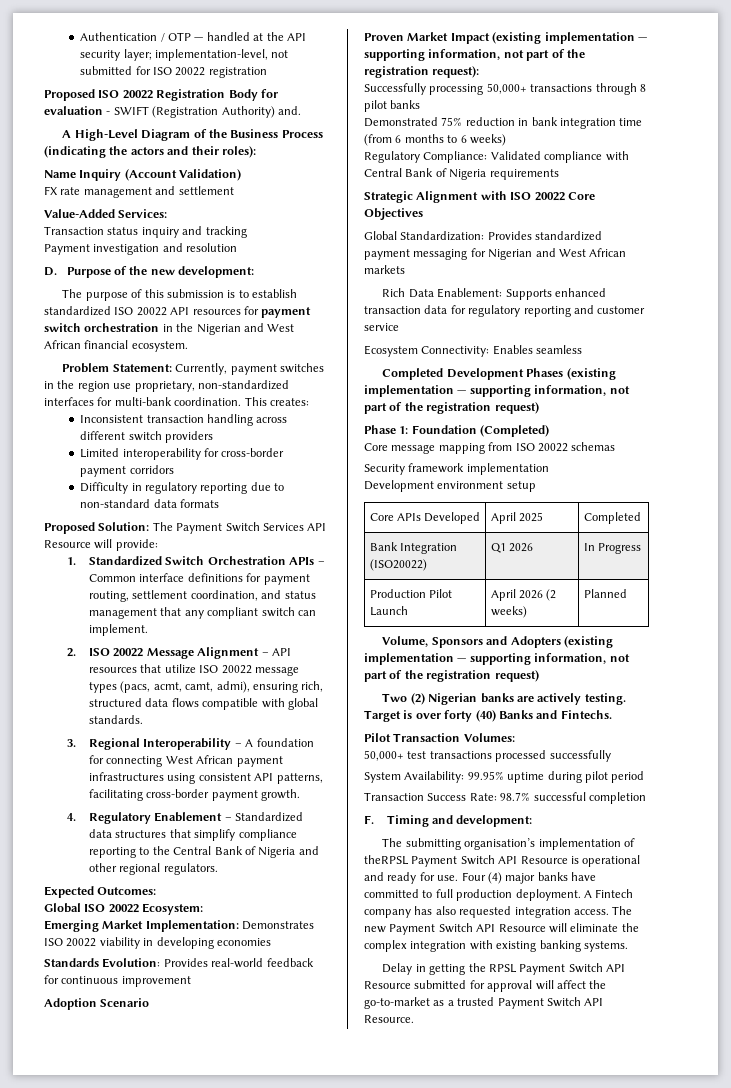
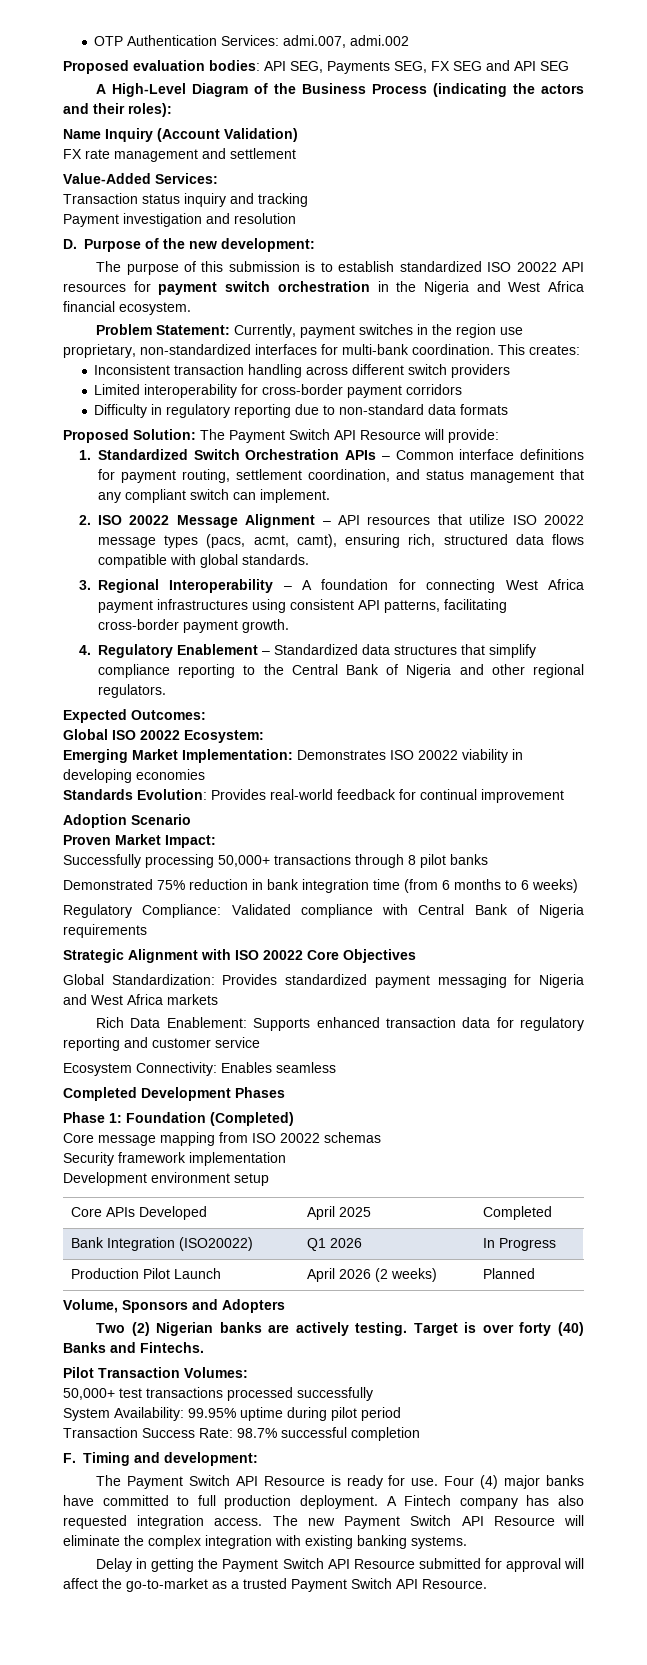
[80,32,306,42] [80,49,289,61] [80,66,267,78] [44,89,278,101] [44,106,301,118] Authentication / OTP — handled at the API security layer; implementation-level, not submitted for ISO 20022 registration // Proposed ISO 20022 Registration Body for evaluation - SWIFT (Registration Authority) and. -> [94,35,410,48] [63,60,569,74] OTP Authentication Services: admi.007, admi.002 // Proposed evaluation bodies: API SEG, Payments SEG, FX SEG and API SEG
[196,323,295,335] [44,340,81,349] Nigerian and West African -> [423,281,584,295] Nigeria and West Africa
[262,523,304,531] Services -> (330, 434) none
[185,681,250,693] camt, admi), -> [296,534,337,548] camt),
[196,755,234,764] African -> [547,579,584,590] Africa
[61,976,119,984] continuous -> [420,789,477,800] continual
[450,32,647,44] [364,49,585,61] [364,66,480,78] Impact (existing implementation — supporting information, not part of the registration request): -> [165,835,216,848] Impact:
[488,248,627,260] Nigerian and West African -> [539,974,584,988] [63,994,163,1005] Nigeria and West Africa
[566,368,616,380] [364,385,630,397] [364,402,539,414] (existing implementation — supporting information, not part of the registration request) -> (285, 1092) none
[563,636,613,648] [364,653,630,665] [364,670,539,682] (existing implementation — supporting information, not part of the registration request) -> (285, 1306) none
[405,838,635,850] [364,855,409,865] submitting organisation’s implementation of theRPSL -> (122, 1480) none
[582,855,641,867] [364,872,384,881] operational and -> (341, 1480) none
[488,964,517,973] RPSL -> (219, 1563) none

